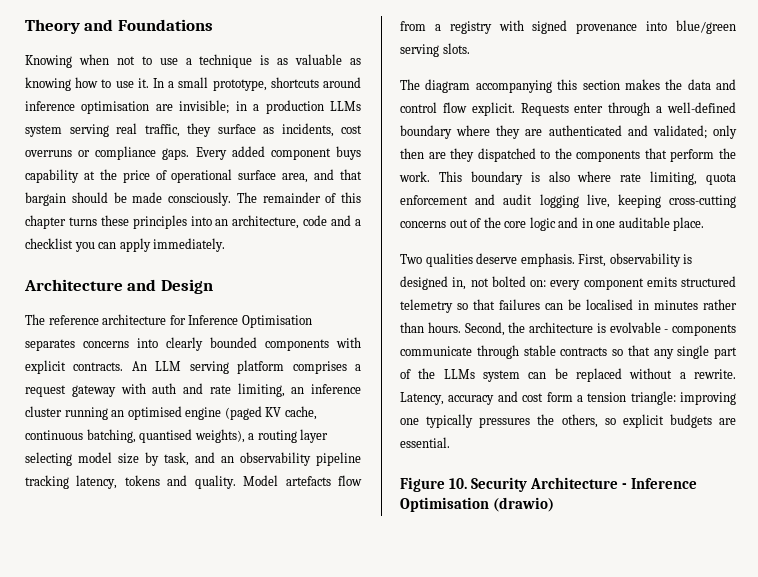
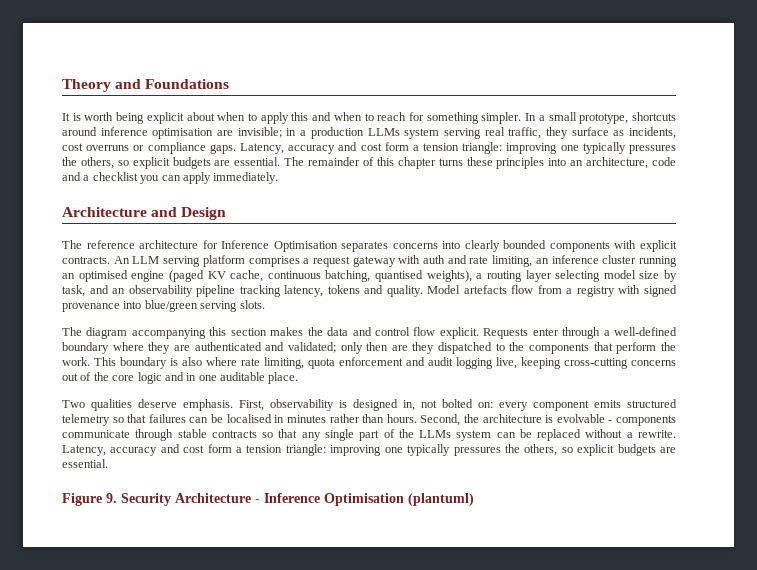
[25,54,361,68] [25,77,149,91] Knowing when not to use a technique is as valuable as knowing how to use it. -> [62,112,522,124] It is worth being explicit about when to apply this and when to reach for something simpler.
[195,146,361,160] [25,169,362,183] [25,192,231,206] Every added component buys capability at the price of operational surface area, and that bargain should be made consciously. -> [239,142,676,154] [62,157,281,169] Latency, accuracy and cost form a tension triangle: improving one typically pressures the others, so explicit budgets are essential.
[448,478,467,489] 10. -> [106,493,117,503] 9.
[492,497,554,512] (drawio) -> [408,493,474,506] (plantuml)

